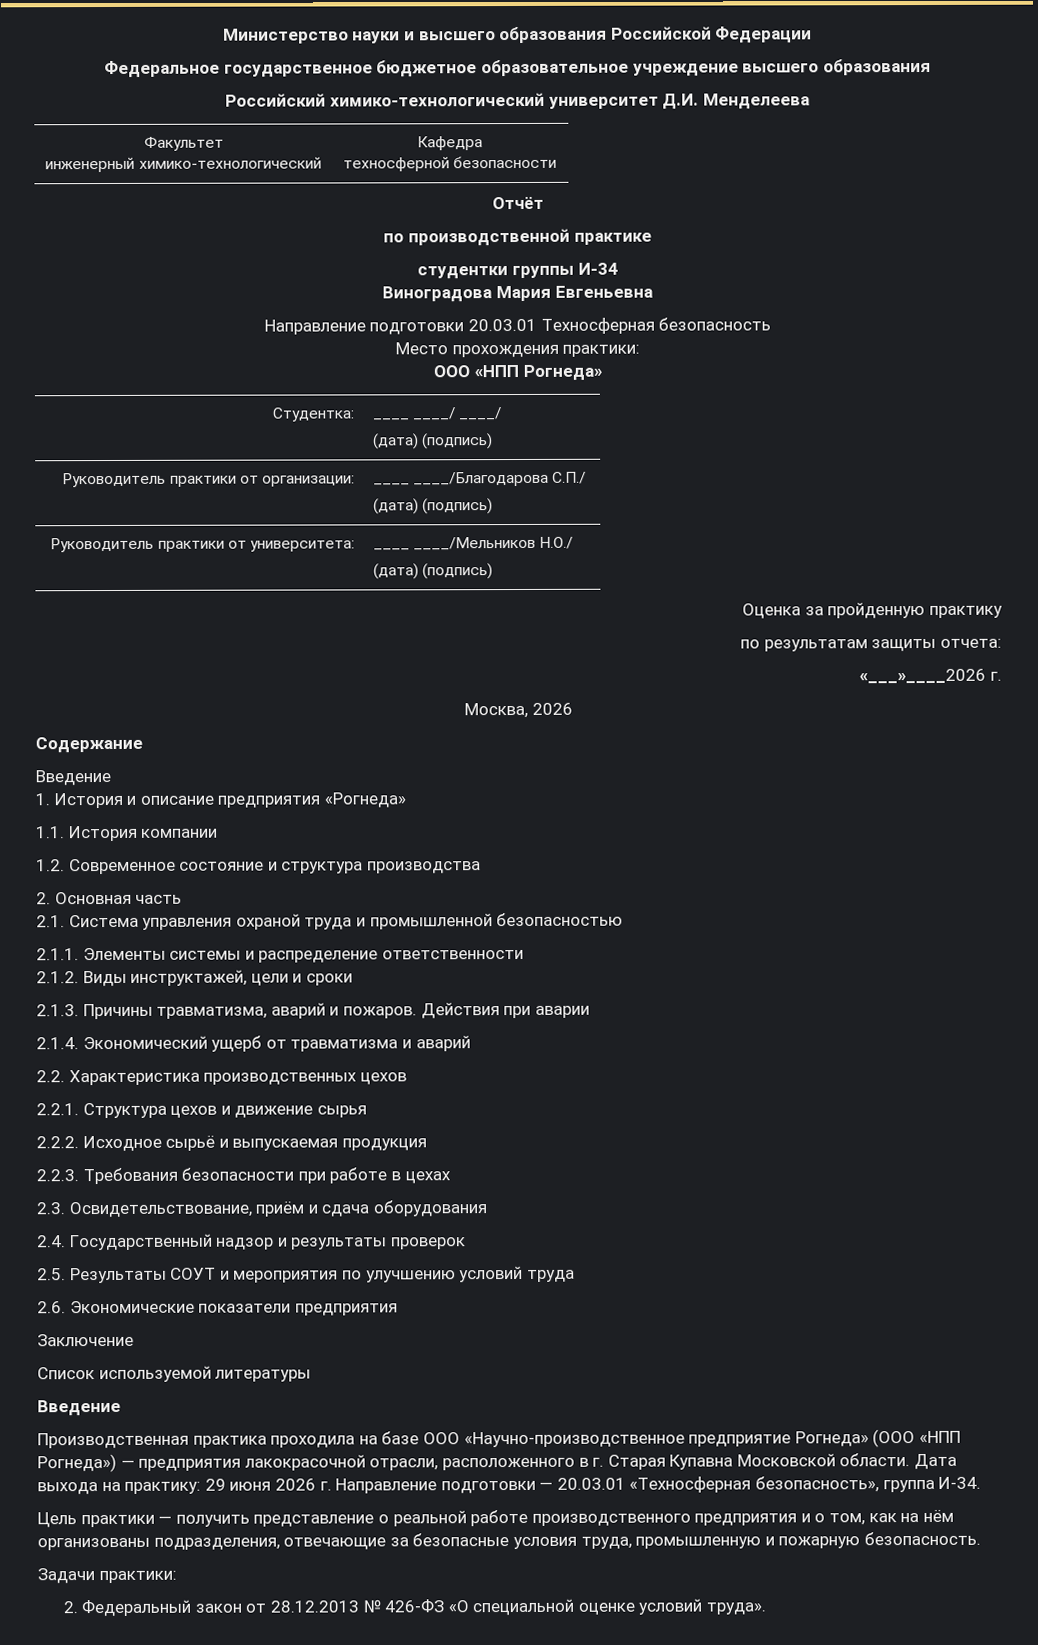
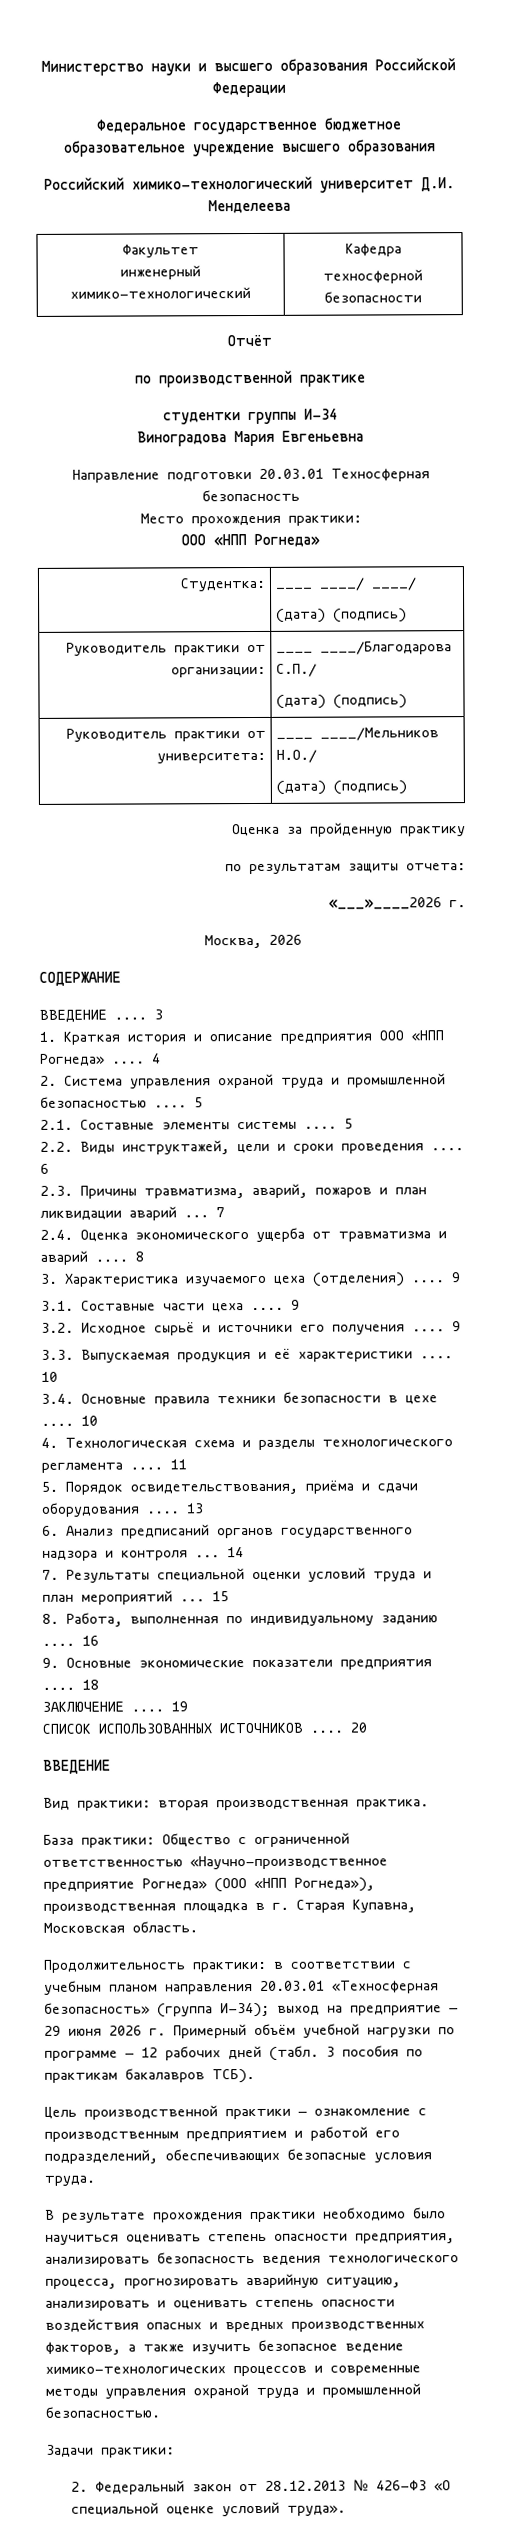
[35,736,143,754] [35,769,111,786] Содержание // Введение -> [39,971,121,986] [39,1009,163,1022] СОДЕРЖАНИЕ // ВВЕДЕНИЕ .... 3
[53,792,123,809] История -> [63,1031,186,1045] Краткая история
[323,792,406,808] [36,825,219,842] [36,858,481,875] [36,891,183,905] [36,915,65,928] «Рогнеда» // 1.1. История компании // 1.2. Современное состояние и структура производства // 2. Основная часть // 2.1. -> [379,1030,444,1042] [40,1053,161,1066] [40,1075,57,1086] ООО «НПП Рогнеда» .... 4 // 2.
[36,947,524,963] [36,971,79,984] // 2.1.1. Элементы системы и распределение ответственности // 2.1.2. -> [154,1097,203,1108] [40,1118,353,1131] [40,1141,73,1152] .... 5 // 2.1. Составные элементы системы .... 5 // 2.2.
[36,1002,590,1020] [36,1035,471,1052] [36,1069,407,1086] [36,1102,367,1119] [36,1135,427,1152] [36,1167,451,1185] [36,1200,487,1218] [37,1233,466,1251] [37,1265,575,1284] [37,1300,398,1316] [37,1333,134,1347] [37,1365,312,1383] [37,1399,121,1417] [37,1431,460,1449] // 2.1.3. Причины травматизма, аварий и пожаров. Действия при аварии // 2.1.4. Экономический ущерб от травматизма и аварий // 2.2. Характеристика производственных цехов // 2.2.1. Структура цехов и движение сырья // 2.2.2. Исходное сырьё и выпускаемая продукция // 2.2.3. Требования безопасности при работе в цехах // 2.3. Освидетельствование, приём и сдача оборудования // 2.4. Государственный надзор и результаты проверок // 2.5. Результаты СОУТ и мероприятия по улучшению условий труда // 2.6. Экономические показатели предприятия // Заключение // Список используемой литературы // Введение // Производственная практика проходила на базе ООО -> [341,1143,464,1154] [40,1163,49,1174] [40,1183,427,1199] [40,1206,225,1221] [40,1227,447,1242] [40,1250,144,1265] [40,1272,461,1287] [41,1299,300,1313] [41,1321,461,1336] [41,1348,453,1363] [41,1371,58,1382] [41,1391,438,1407] [41,1415,98,1426] [41,1437,453,1450] [41,1459,187,1473] [41,1480,418,1495] [41,1502,204,1517] [42,1524,413,1539] [42,1547,244,1561] [42,1567,432,1583] [42,1590,229,1605] [42,1612,438,1627] [42,1635,99,1646] [42,1657,432,1670] [42,1679,99,1690] [42,1701,188,1712] [42,1722,368,1734] [43,1759,111,1774] [43,1797,429,1811] [43,1832,350,1848] [43,1859,183,1867] проведения .... 6 // 2.3. Причины травматизма, аварий, пожаров и план ликвидации аварий ... 7 // 2.4. Оценка экономического ущерба от травматизма и аварий .... 8 // 3. Характеристика изучаемого цеха (отделения) .... 9 // 3.1. Составные части цеха .... 9 // 3.2. Исходное сырьё и источники его получения .... 9 // 3.3. Выпускаемая продукция и её характеристики .... 10 // 3.4. Основные правила техники безопасности в цехе .... 10 // 4. Технологическая схема и разделы технологического регламента .... 11 // 5. Порядок освидетельствования, приёма и сдачи оборудования .... 13 // 6. Анализ предписаний органов государственного надзора и контроля ... 14 // 7. Результаты специальной оценки условий труда и план мероприятий ... 15 // 8. Работа, выполненная по индивидуальному заданию .... 16 // 9. Основные экономические показатели предприятия .... 18 // ЗАКЛЮЧЕНИЕ .... 19 // СПИСОК ИСПОЛЬЗОВАННЫХ ИСТОЧНИКОВ .... 20 // ВВЕДЕНИЕ // Вид практики: вторая производственная практика. // База практики: Общество с ограниченной ответственностью
[37,1453,958,1473] [37,1476,982,1495] Рогнеда») — предприятия лакокрасочной отрасли, расположенного в г. Старая Купавна Московской области. Дата выхода на практику: 29 июня 2026 г. Направление подготовки — 20.03.01 «Техносферная безопасность», группа И-34. -> [294,1877,375,1892] [43,1899,416,1914] [43,1921,198,1934] [43,1959,412,1973] [44,1980,439,1995] [44,2002,458,2018] [44,2023,455,2039] [44,2045,423,2061] [44,2068,255,2084] Рогнеда»), производственная площадка в г. Старая Купавна, Московская область. // Продолжительность практики: в соответствии с учебным планом направления 20.03.01 «Техносферная безопасность» (группа И-34); выход на предприятие — 29 июня 2026 г. Примерный объём учебной нагрузки по программе — 12 рабочих дней (табл. 3 пособия по практикам бакалавров ТСБ).
(77, 1520) none -> [84,2105,218,2120] производственной
[175,1509,954,1527] [37,1531,981,1551] получить представление о реальной работе производственного предприятия и о том, как на нём организованы подразделения, отвечающие за безопасные условия труда, промышленную и пожарную безопасность. -> [314,2108,427,2117] [44,2126,400,2142] [44,2148,432,2164] [44,2175,95,2186] [45,2207,446,2223] [45,2233,455,2245] [45,2252,459,2267] [45,2273,401,2289] [45,2299,395,2311] [45,2318,425,2333] [45,2339,404,2355] [45,2365,421,2377] [45,2383,421,2399] [45,2406,160,2418] ознакомление с производственным предприятием и работой его подразделений, обеспечивающих безопасные условия труда. // В результате прохождения практики необходимо было научиться оценивать степень опасности предприятия, анализировать безопасность ведения технологического процесса, прогнозировать аварийную ситуацию, анализировать и оценивать степень опасности воздействия опасных и вредных производственных факторов, а также изучить безопасное ведение химико-технологических процессов и современные методы управления охраной труда и промышленной безопасностью.

